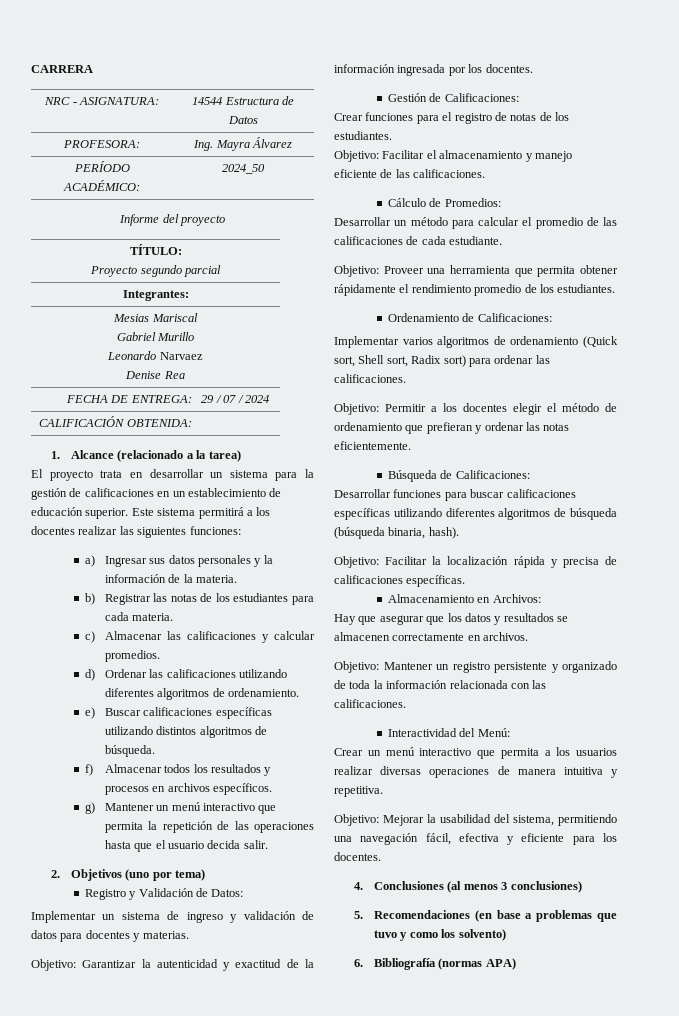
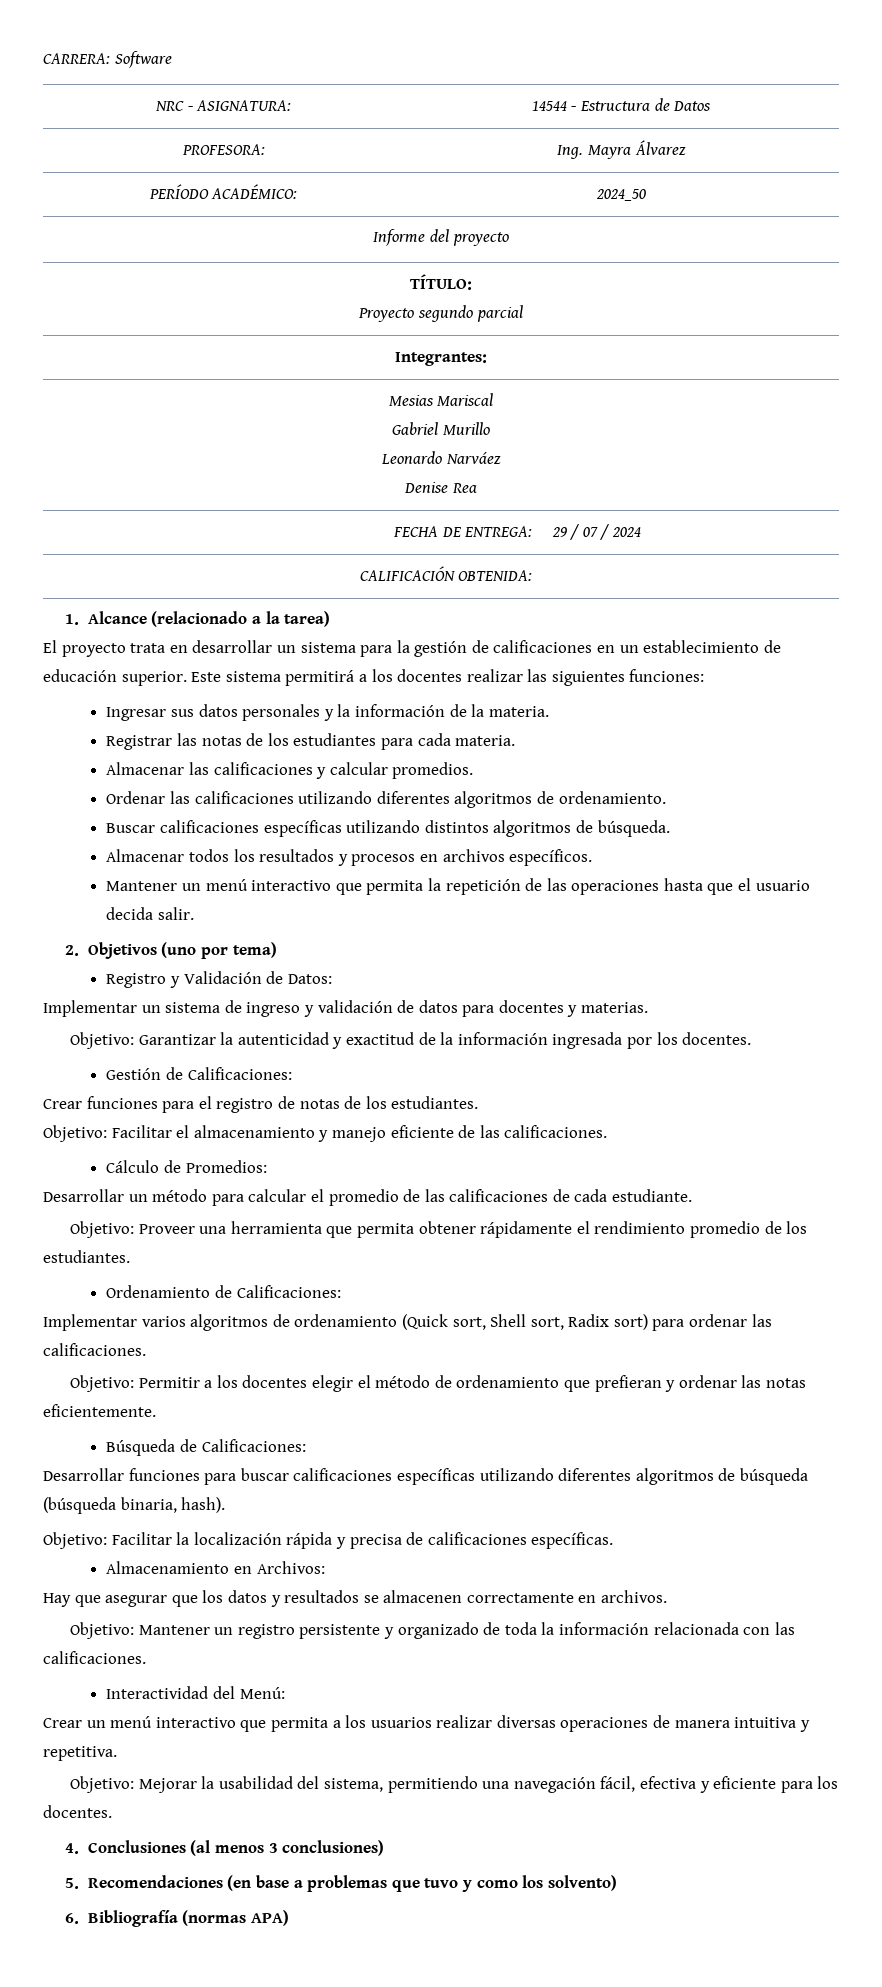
[31,65,93,73] CARRERA -> [43,51,172,68] CARRERA: Software
(223, 101) none -> [571,106,577,111] -
[159,352,203,360] Narvaez -> [445,452,501,464] Narváez
[84,555,95,567] a) -> (705, 675) none
[84,593,95,605] b) -> (549, 711) none
[84,631,95,643] c) -> (516, 740) none
[84,669,95,681] d) -> (474, 770) none
[84,707,95,719] e) -> (666, 797) none
[84,764,93,776] f) -> (670, 828) none
[84,802,95,814] g) -> (593, 857) none

